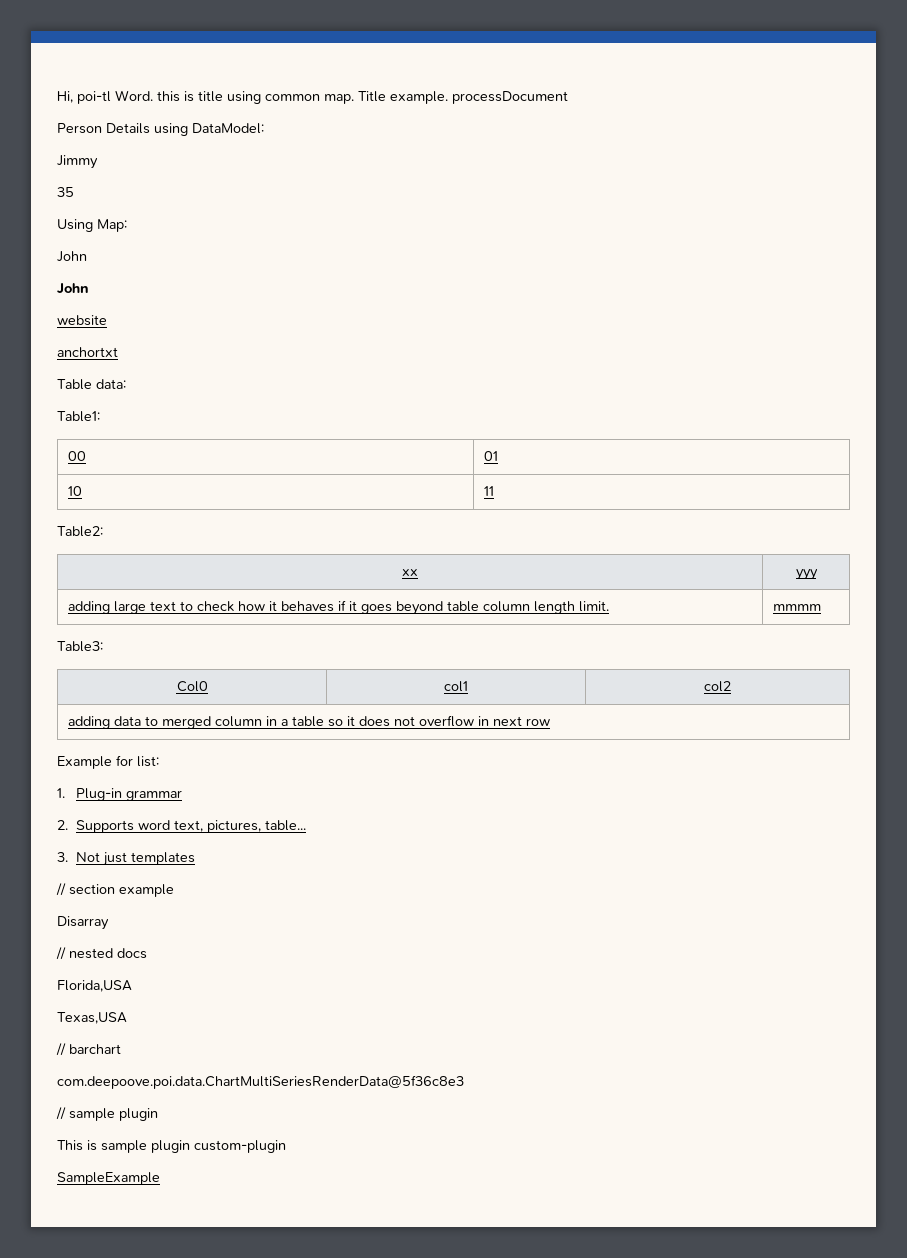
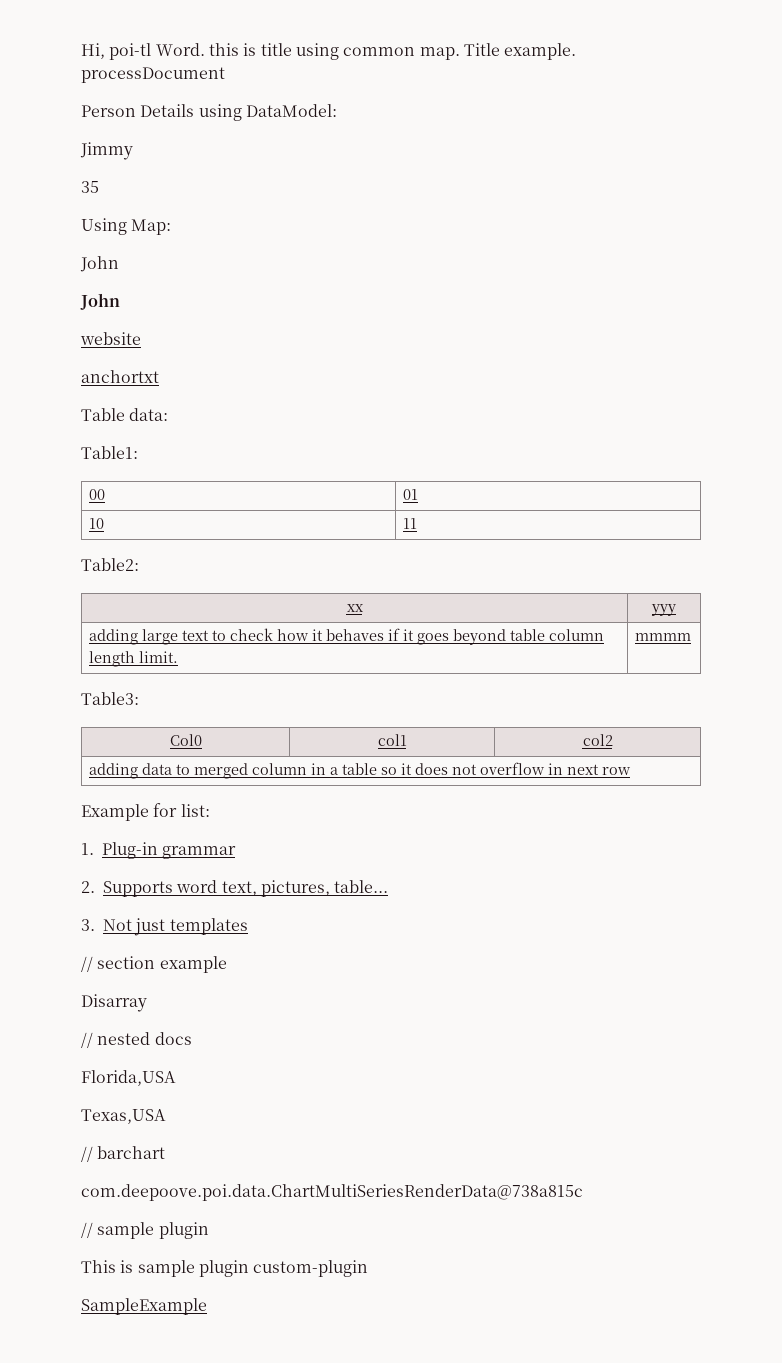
[57,1075,464,1089] com.deepoove.poi.data.ChartMultiSeriesRenderData@5f36c8e3 -> [81,1184,583,1201] com.deepoove.poi.data.ChartMultiSeriesRenderData@738a815c

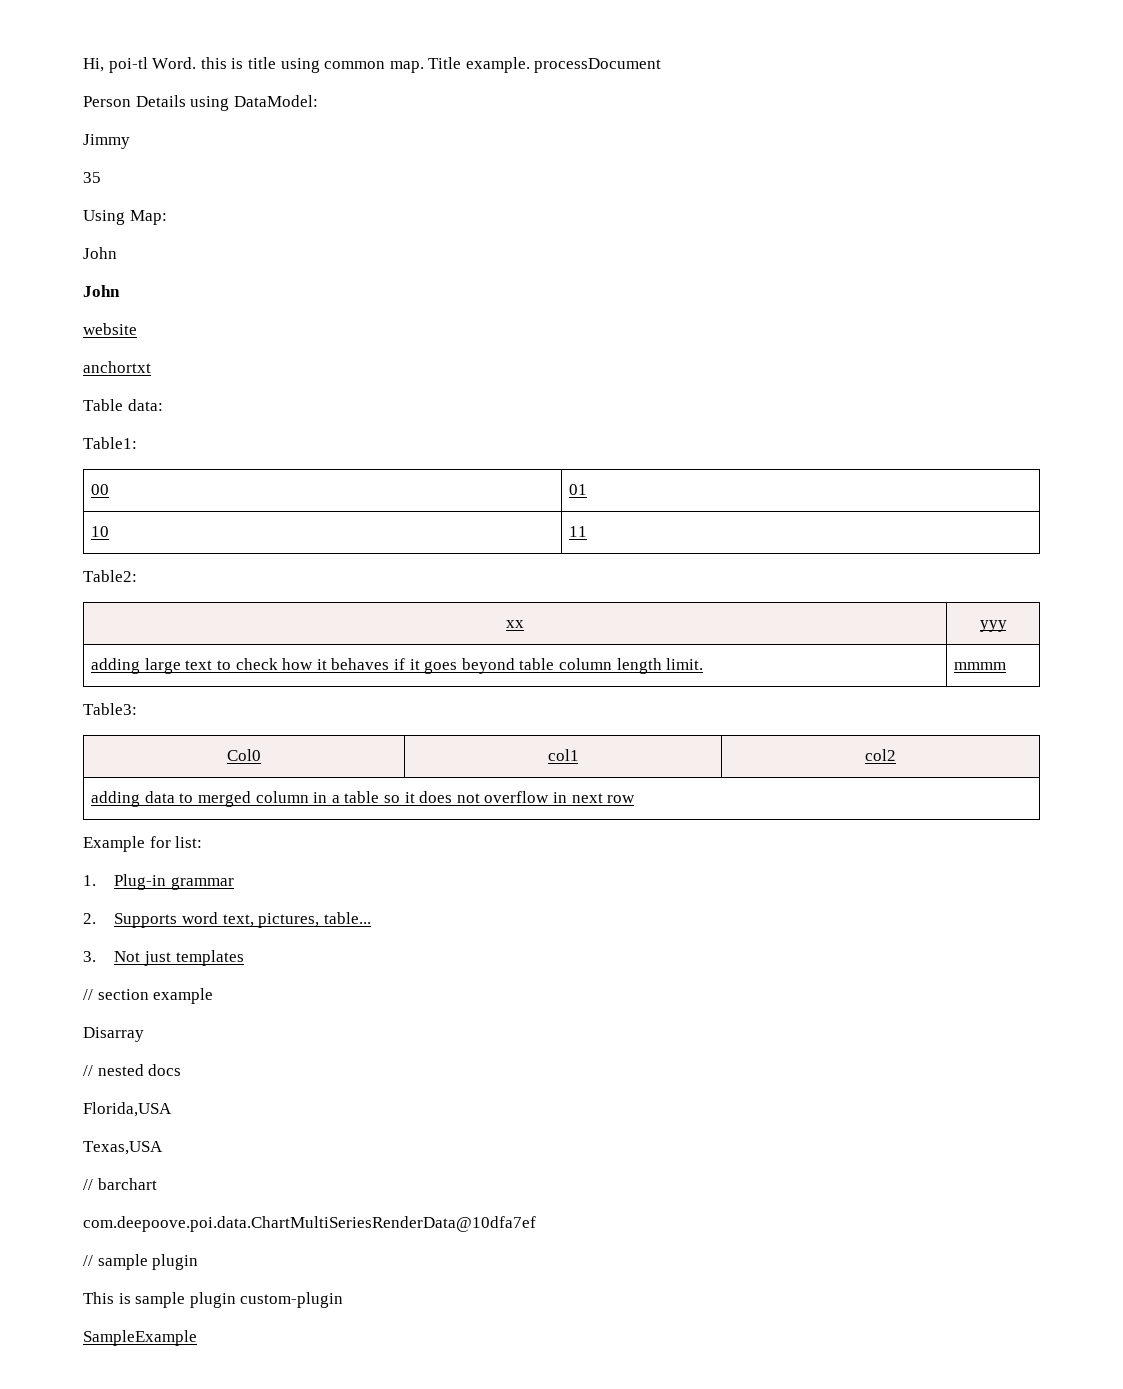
[81,1184,583,1201] com.deepoove.poi.data.ChartMultiSeriesRenderData@738a815c -> [83,1216,536,1232] com.deepoove.poi.data.ChartMultiSeriesRenderData@10dfa7ef

